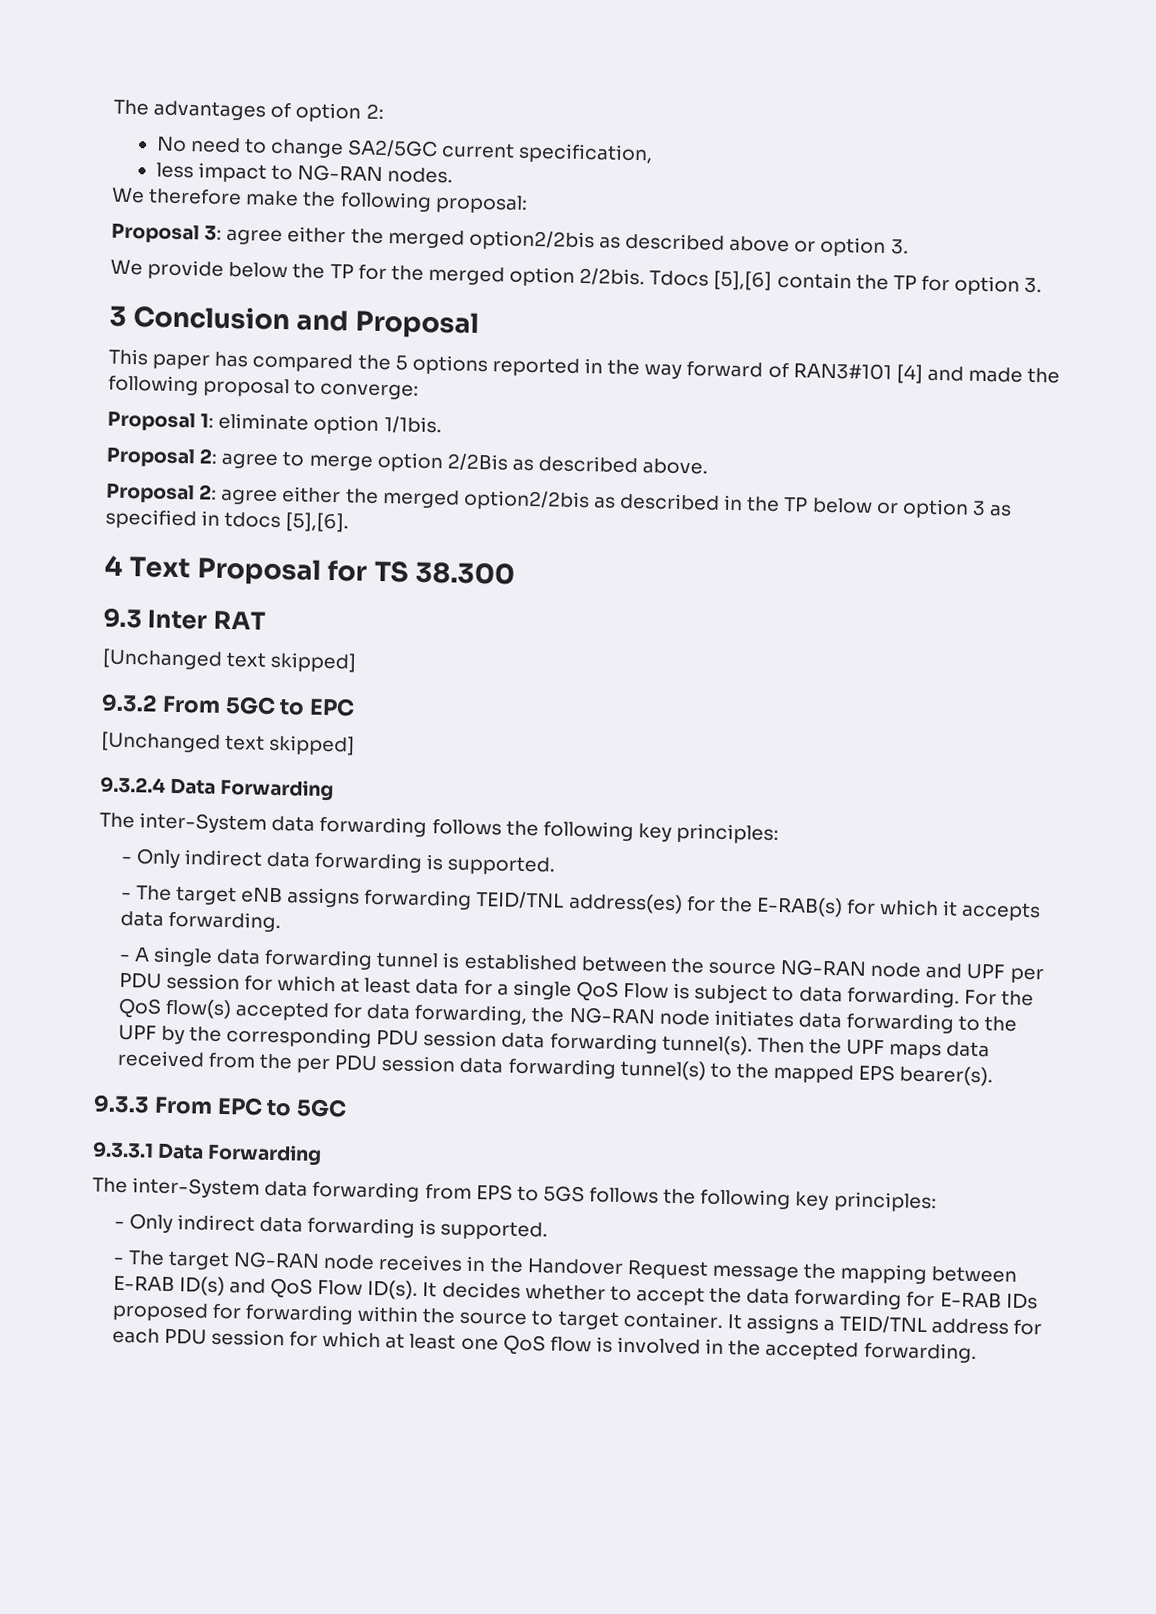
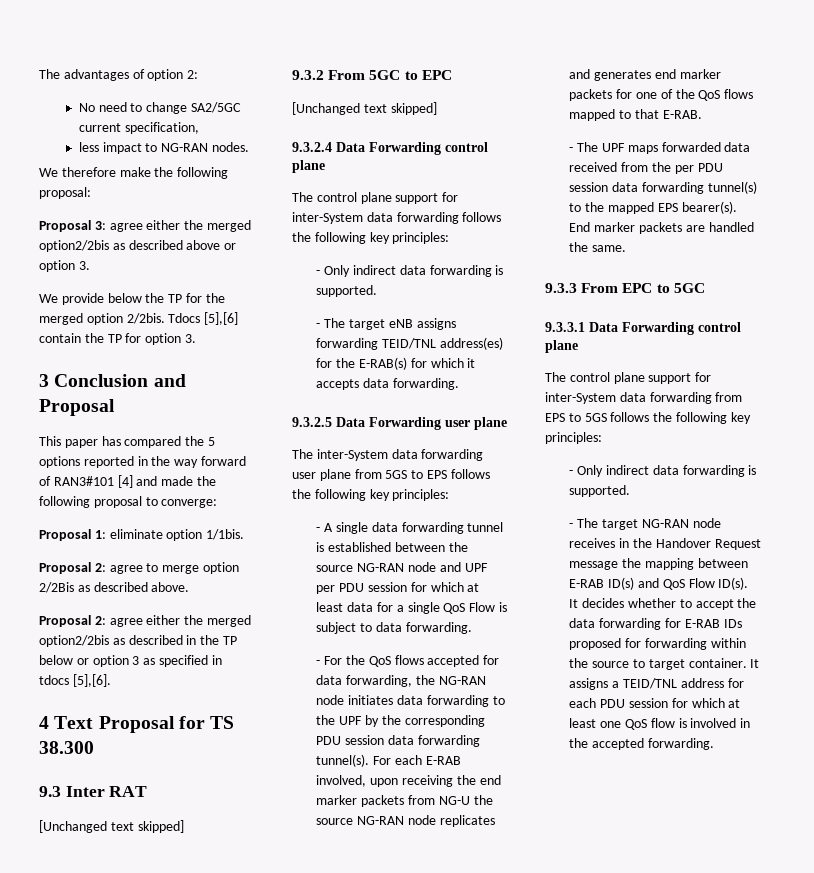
[99,812,135,829] // The -> [445,142,488,152] [292,160,325,173] [292,192,459,204] control plane // The control plane support for
(281, 921) none -> [292,417,507,430] [292,449,484,461] [292,469,490,481] [292,489,450,501] // 9.3.2.5 Data Forwarding user plane // The inter-System data forwarding user plane from 5GS to EPS follows the following key principles:
(960, 997) none -> [316,660,321,665] // -
[164,998,232,1020] flow(s) -> [394,655,424,665] flows
[756,1037,842,1055] Then the -> [373,755,461,765] [316,775,501,787] [316,795,493,807] [316,815,495,827] [569,69,721,81] [569,89,754,101] [569,109,702,121] [569,142,599,152] For each E-RAB involved, upon receiving the end marker packets from NG-U the source NG-RAN node replicates and generates end marker packets for one of the QoS flows mapped to that E-RAB. // - The
(943, 1051) none -> [661,142,721,152] forwarded
(994, 1076) none -> [569,222,754,234] [569,242,627,252] End marker packets are handled the same.
[92,1177,128,1194] // The -> [698,322,741,332] [545,340,578,353] [545,372,712,384] control plane // The control plane support for

